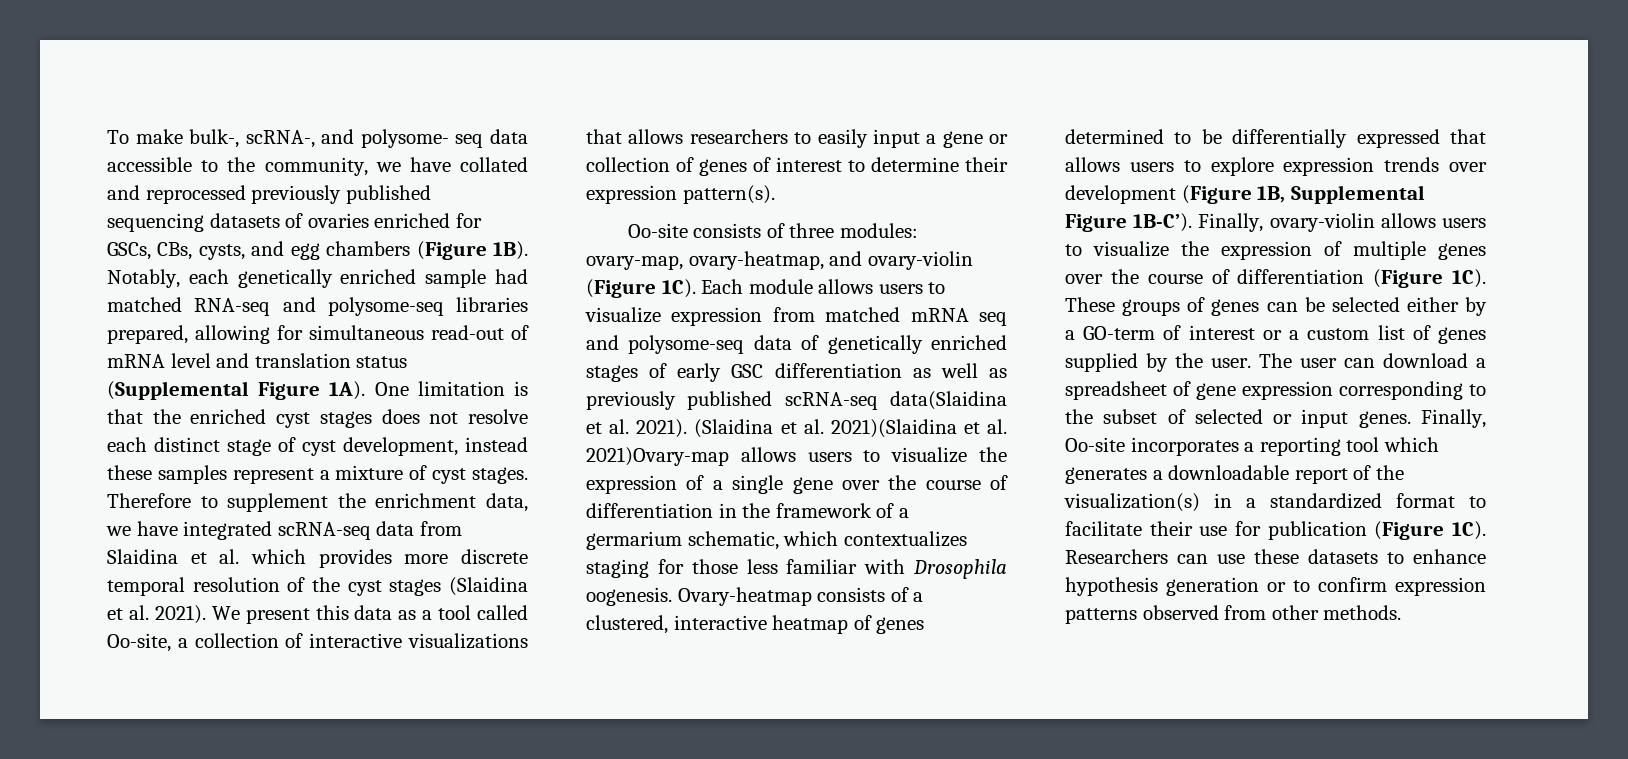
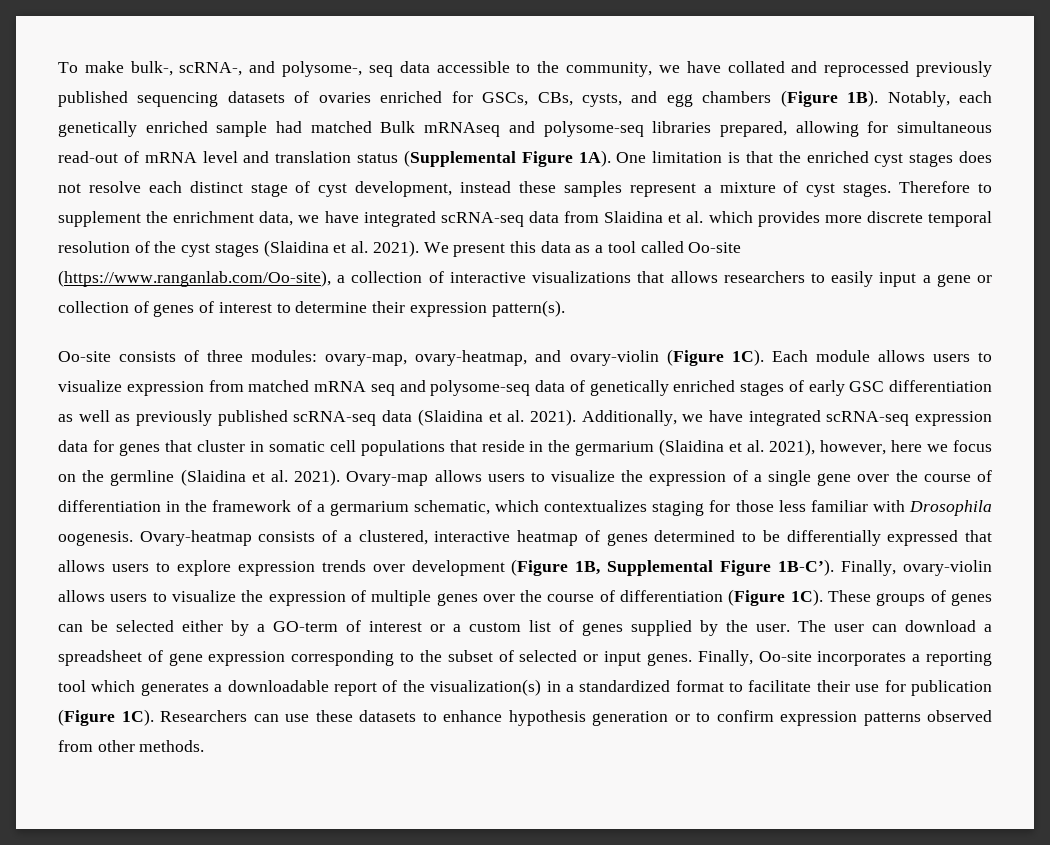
[360,129,449,148] polysome- -> [282,61,363,77] polysome-,
[194,298,271,316] RNA-seq -> [380,121,501,137] Bulk mRNAseq
[107,633,171,652] Oo-site, -> [688,242,742,253] [58,270,331,287] Oo-site (https://www.ranganlab.com/Oo-site),
[890,391,1007,410] [586,419,1007,438] [586,447,729,466] data(Slaidina et al. 2021). (Slaidina et al. 2021)(Slaidina et al. 2021)Ovary-map -> [382,409,992,426] [58,439,993,456] [58,469,429,486] data (Slaidina et al. 2021). Additionally, we have integrated scRNA-seq expression data for genes that cluster in somatic cell populations that reside in the germarium (Slaidina et al. 2021), however, here we focus on the germline (Slaidina et al. 2021). Ovary-map

